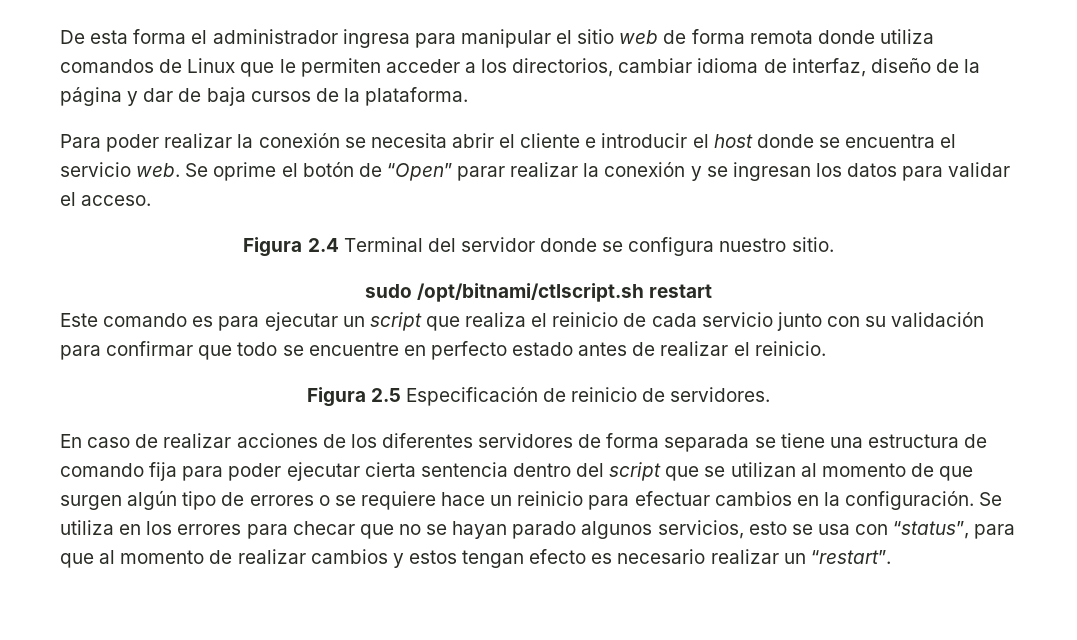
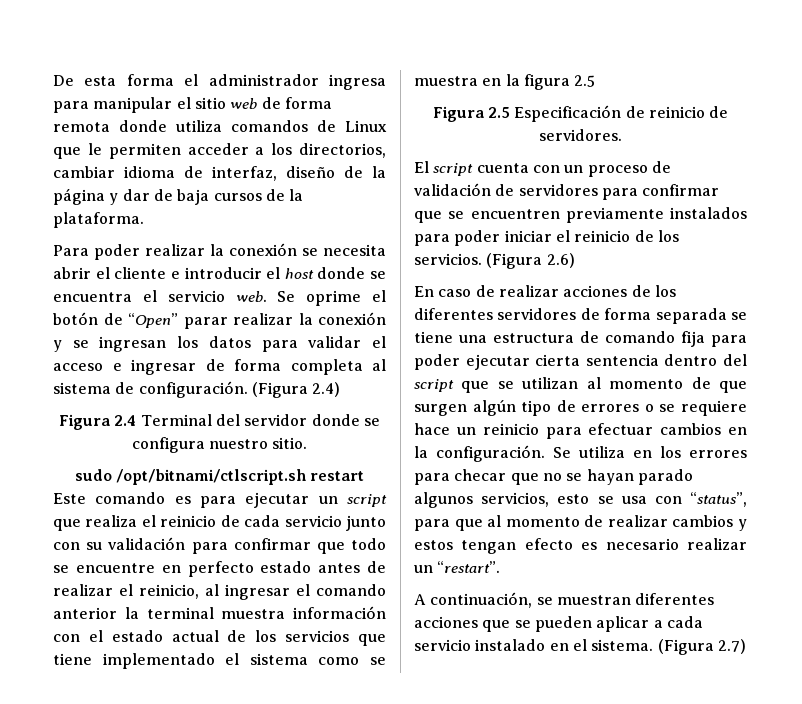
[81,195,152,206] acceso. -> [53,359,386,375] [53,381,341,398] acceso e ingresar de forma completa al sistema de configuración. (Figura 2.4)
[754,341,826,356] reinicio. -> [139,584,386,600] [53,606,386,619] [53,630,386,646] [53,653,386,669] [414,74,596,90] reinicio, al ingresar el comando anterior la terminal muestra información con el estado actual de los servicios que tiene implementado el sistema como se muestra en la figura 2.5
(771, 394) none -> [414,161,671,177] [414,183,720,200] [414,207,747,223] [414,230,679,246] [414,253,575,269] // El script cuenta con un proceso de validación de servidores para confirmar que se encuentren previamente instalados para poder iniciar el reinicio de los servicios. (Figura 2.6)
(891, 557) none -> [414,592,715,608] [414,616,703,632] [414,639,746,655] // A continuación, se muestran diferentes acciones que se pueden aplicar a cada servicio instalado en el sistema. (Figura 2.7)

